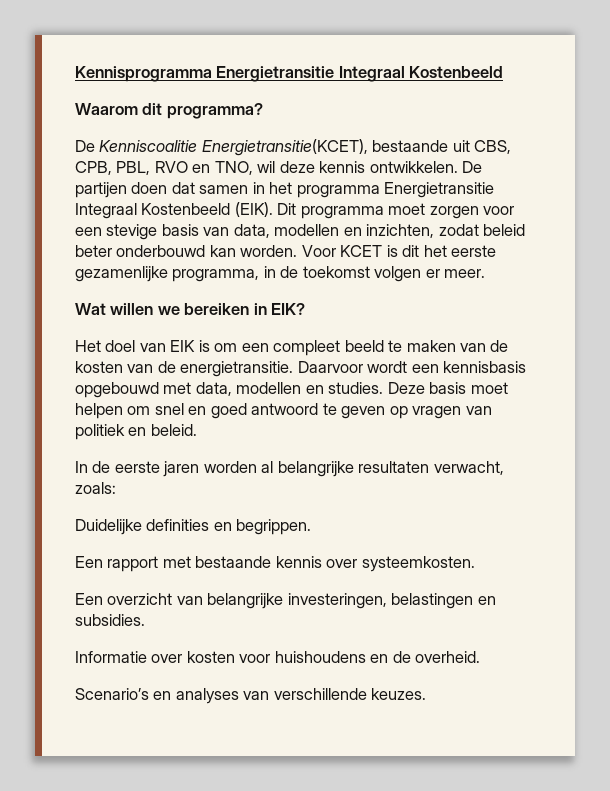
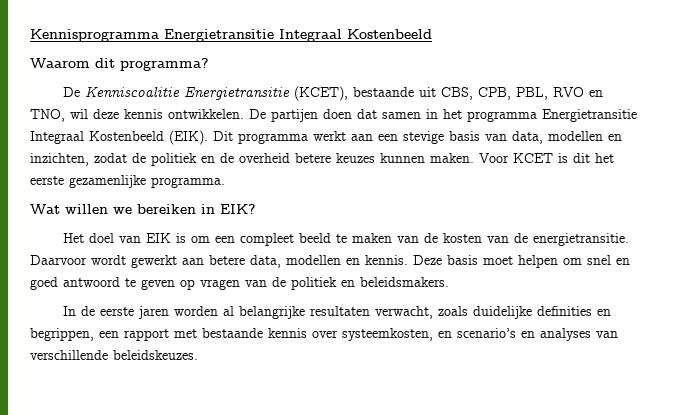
[201,139,368,156] Energietransitie(KCET), -> [184,86,349,101] Energietransitie (KCET),
[388,203,515,219] moet zorgen voor -> [313,131,373,141] werkt aan
[483,224,526,236] [75,245,298,257] beleid beter onderbouwd kan worden. -> [132,153,474,166] de politiek en de overheid betere keuzes kunnen maken.
[172,266,486,282] programma, in de toekomst volgen er meer. -> [151,177,225,188] programma.
[411,361,527,373] [75,382,384,398] een kennisbasis opgebouwd met data, modellen en studies. -> [131,255,408,268] gewerkt aan betere data, modellen en kennis.
[75,424,197,440] politiek en beleid. -> [272,277,449,290] de politiek en beleidsmakers.
[75,482,116,494] [75,519,312,535] [75,556,103,568] zoals: // Duidelijke definities en begrippen. // Een -> [438,306,612,319] [30,328,119,341] zoals duidelijke definities en begrippen, een
[361,556,475,572] [75,593,496,609] [75,614,145,626] [75,651,481,663] [75,688,149,700] systeemkosten. // Een overzicht van belangrijke investeringen, belastingen en subsidies. // Informatie over kosten voor huishoudens en de overheid. // Scenario’s -> [342,328,516,341] systeemkosten, en scenario’s
[371,688,427,700] keuzes. -> [113,350,198,360] beleidskeuzes.

